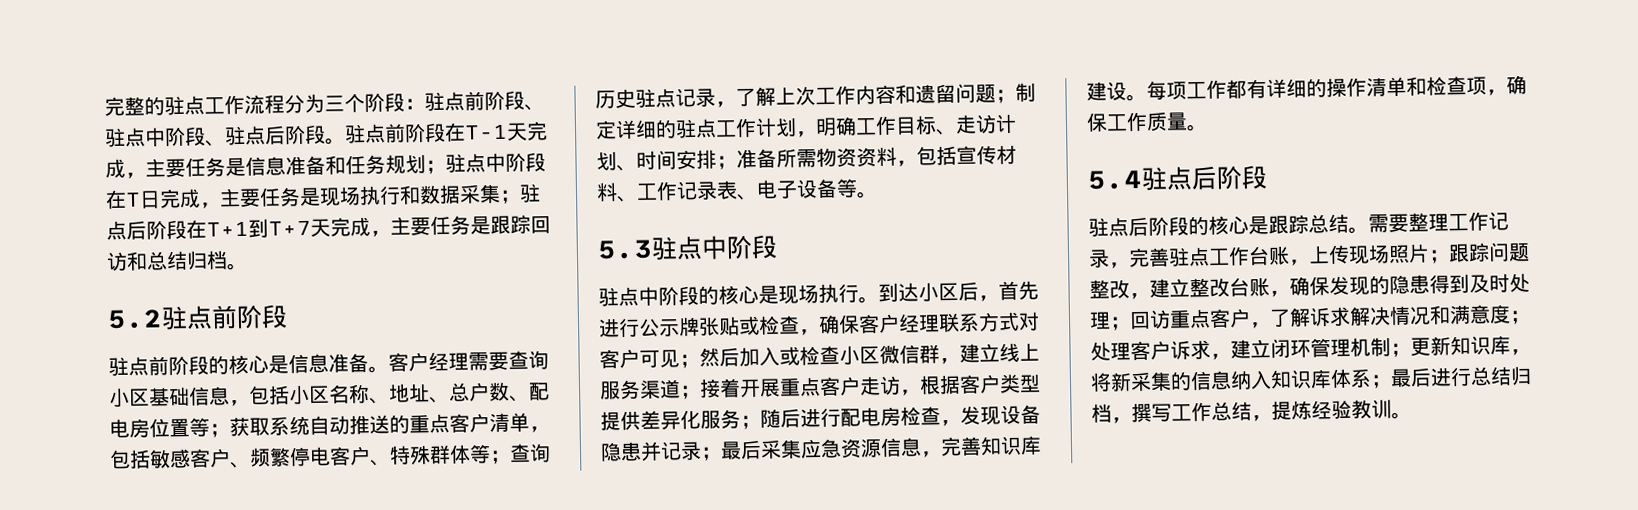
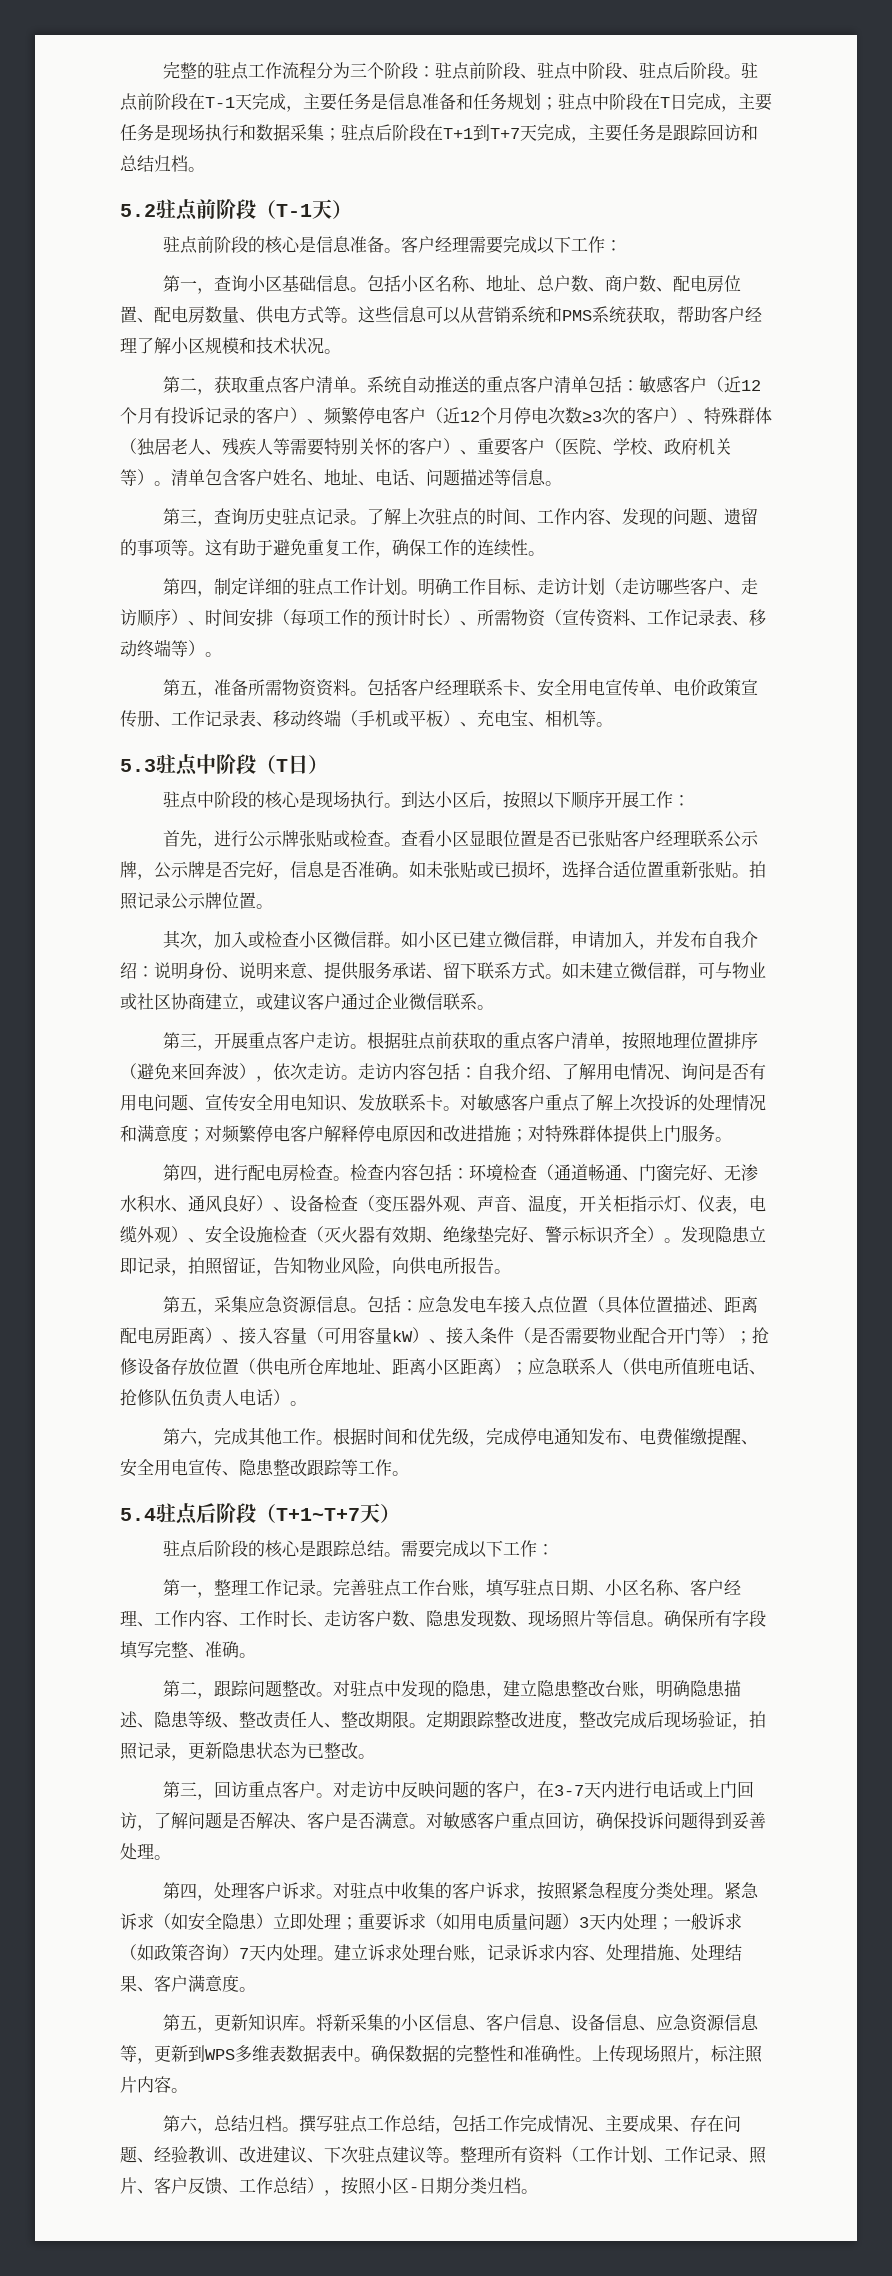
(288, 316) none -> [256,199,352,219] （T-1天）
(509, 361) none -> [503,236,623,254] [163,275,215,294] 完成以下工作： // 第一，
[229,399,250,407] ， -> [350,287,368,292] 。
(530, 398) none -> [605,275,674,292] 商户数、
[189,416,270,438] 等；获取 -> [137,306,762,325] [120,337,341,354] [163,376,368,395] 、配电房数量、供电方式等。这些信息可以从营销系统和PMS系统获取，帮助客户经理了解小区规模和技术状况。 // 第二，获取重点客户清单。
[529,426,550,433] [109,444,511,470] ，包括敏感客户、频繁停电客户、特殊群体等； -> [588,376,762,393] [120,406,772,425] [120,438,732,456] [120,469,562,486] [163,508,215,527] 包括：敏感客户（近12个月有投诉记录的客户）、频繁停电客户（近12个月停电次数≥3次的客户）、特殊群体（独居老人、残疾人等需要特别关怀的客户）、重要客户（医院、学校、政府机关等）。清单包含客户姓名、地址、电话、问题描述等信息。 // 第三，
[715,83,1016,108] ，了解上次工作内容和遗留问题； -> [350,508,759,526] [120,539,545,558] [163,578,215,597] 。了解上次驻点的时间、工作内容、发现的问题、遗留的事项等。这有助于避免重复工作，确保工作的连续性。 // 第四，
[796,131,817,138] ， -> [401,590,419,595] 。
[616,144,1017,172] [596,178,838,203] 、时间安排；准备所需物资资料，包括宣传材料、工作记录表、电子设备 -> [605,578,759,595] [120,609,766,627] [120,639,222,658] [163,679,759,698] [120,709,579,728] （走访哪些客户、走访顺序）、时间安排（每项工作的预计时长）、所需物资（宣传资料、工作记录表、移动终端等）。 // 第五，准备所需物资资料。包括客户经理联系卡、安全用电宣传单、电价政策宣传册、工作记录表、移动终端（手机或平板）、充电宝、相机
(778, 247) none -> [256,755,328,774] （T日）
[998,280,1039,301] 首先 -> [503,791,691,809] [163,830,215,849] 按照以下顺序开展工作： // 首先，
[799,311,1040,336] [599,347,740,369] ，确保客户经理联系方式对客户可见；然后 -> [384,830,760,848] [120,860,766,880] [120,892,273,910] [163,930,215,950] 。查看小区显眼位置是否已张贴客户经理联系公示牌，公示牌是否完好，信息是否准确。如未张贴或已损坏，选择合适位置重新张贴。拍照记录公示牌位置。 // 其次，
[939,342,1040,365] [599,373,1041,400] [600,404,1041,431] [600,435,1042,462] [1086,74,1527,102] [1086,111,1188,132] ，建立线上服务渠道；接着开展重点客户走访，根据客户类型提供差异化服务；随后进行配电房检查，发现设备隐患并记录；最后采集应急资源信息，完善知识库建设。每项工作都有详细的操作清单和检查项，确保工作质量 -> [384,931,759,950] [120,962,766,981] [120,993,494,1012] [163,1032,759,1051] [120,1063,766,1082] [120,1093,766,1112] [120,1125,732,1143] [163,1164,759,1183] [120,1195,766,1214] [120,1226,766,1244] [120,1257,511,1276] [163,1296,759,1315] [120,1327,769,1345] [120,1358,766,1376] [120,1389,307,1407] [163,1427,759,1447] [120,1459,392,1477] 。如小区已建立微信群，申请加入，并发布自我介绍：说明身份、说明来意、提供服务承诺、留下联系方式。如未建立微信群，可与物业或社区协商建立，或建议客户通过企业微信联系。 // 第三，开展重点客户走访。根据驻点前获取的重点客户清单，按照地理位置排序（避免来回奔波），依次走访。走访内容包括：自我介绍、了解用电情况、询问是否有用电问题、宣传安全用电知识、发放联系卡。对敏感客户重点了解上次投诉的处理情况和满意度；对频繁停电客户解释停电原因和改进措施；对特殊群体提供上门服务。 // 第四，进行配电房检查。检查内容包括：环境检查（通道畅通、门窗完好、无渗水积水、通风良好）、设备检查（变压器外观、声音、温度，开关柜指示灯、仪表，电缆外观）、安全设施检查（灭火器有效期、绝缘垫完好、警示标识齐全）。发现隐患立即记录，拍照留证，告知物业风险，向供电所报告。 // 第五，采集应急资源信息。包括：应急发电车接入点位置（具体位置描述、距离配电房距离）、接入容量（可用容量kW）、接入条件（是否需要物业配合开门等）；抢修设备存放位置（供电所仓库地址、距离小区距离）；应急联系人（供电所值班电话、抢修队伍负责人电话）。 // 第六，完成其他工作。根据时间和优先级，完成停电通知发布、电费催缴提醒、安全用电宣传、隐患整改跟踪等工作
(1268, 177) none -> [256,1503,400,1523] （T+1~T+7天）
(1409, 223) none -> [435,1540,555,1558] [163,1579,215,1598] 完成以下工作： // 第一，
[1109,262,1130,269] ， -> [316,1591,334,1596] 。
[1308,242,1530,265] [1089,272,1530,300] [1089,304,1531,331] [1090,335,1531,361] [1090,365,1532,392] [1091,399,1392,424] 上传现场照片；跟踪问题整改，建立整改台账，确保发现的隐患得到及时处理；回访重点客户，了解诉求解决情况和满意度；处理客户诉求，建立闭环管理机制；更新知识库，将新采集的信息纳入知识库体系；最后进行总结归档，撰写工作总结，提炼经验教训 -> [486,1579,742,1597] [120,1610,766,1628] [120,1641,256,1659] [163,1680,742,1699] [120,1711,766,1730] [120,1742,375,1761] [163,1781,755,1800] [120,1811,766,1831] [120,1843,171,1860] [163,1882,760,1901] [120,1913,742,1931] [120,1944,742,1963] [120,1975,256,1992] [163,2014,760,2033] [120,2045,763,2064] [120,2076,188,2093] [163,2115,742,2134] [120,2146,767,2164] [120,2177,521,2196] 填写驻点日期、小区名称、客户经理、工作内容、工作时长、走访客户数、隐患发现数、现场照片等信息。确保所有字段填写完整、准确。 // 第二，跟踪问题整改。对驻点中发现的隐患，建立隐患整改台账，明确隐患描述、隐患等级、整改责任人、整改期限。定期跟踪整改进度，整改完成后现场验证，拍照记录，更新隐患状态为已整改。 // 第三，回访重点客户。对走访中反映问题的客户，在3-7天内进行电话或上门回访，了解问题是否解决、客户是否满意。对敏感客户重点回访，确保投诉问题得到妥善处理。 // 第四，处理客户诉求。对驻点中收集的客户诉求，按照紧急程度分类处理。紧急诉求（如安全隐患）立即处理；重要诉求（如用电质量问题）3天内处理；一般诉求（如政策咨询）7天内处理。建立诉求处理台账，记录诉求内容、处理措施、处理结果、客户满意度。 // 第五，更新知识库。将新采集的小区信息、客户信息、设备信息、应急资源信息等，更新到WPS多维表数据表中。确保数据的完整性和准确性。上传现场照片，标注照片内容。 // 第六，总结归档。撰写驻点工作总结，包括工作完成情况、主要成果、存在问题、经验教训、改进建议、下次驻点建议等。整理所有资料（工作计划、工作记录、照片、客户反馈、工作总结），按照小区-日期分类归档

